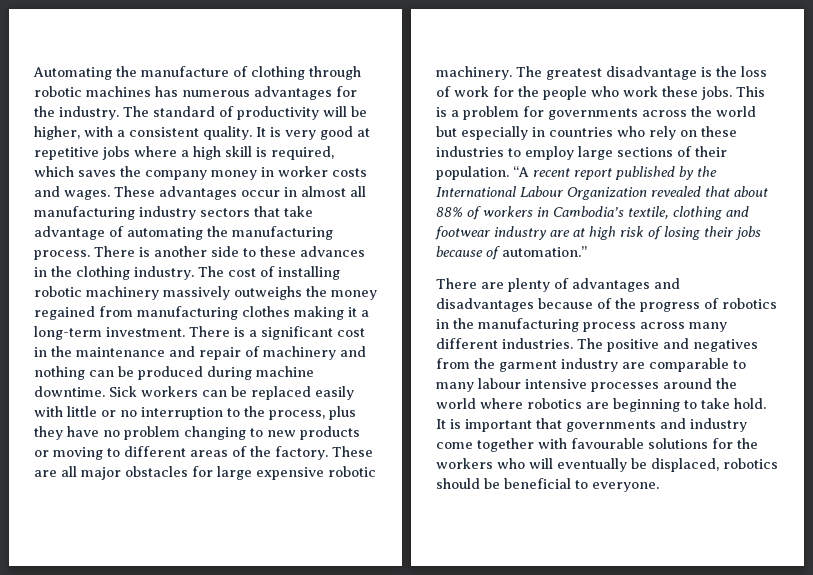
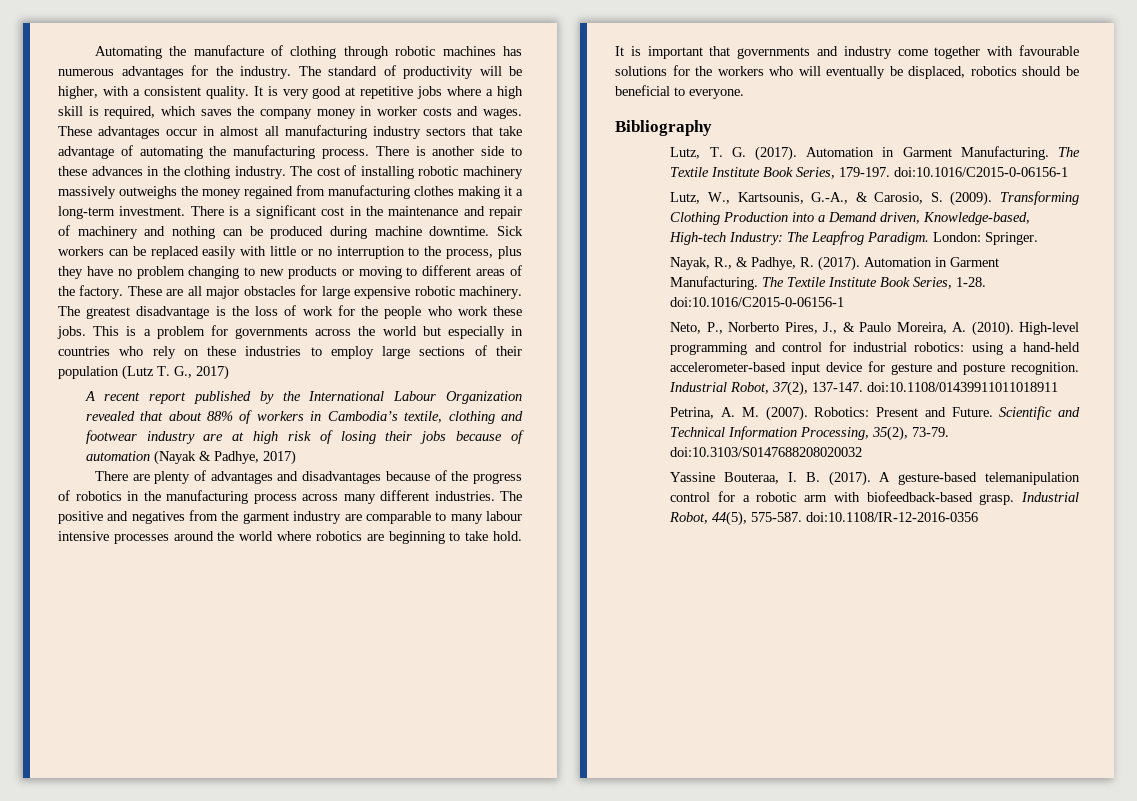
[436,166,529,180] population. “A -> [58,365,229,380] [84,391,95,401] population (Lutz T. G., 2017) // A
[502,246,587,257] automation.” -> [85,450,296,465] automation (Nayak & Padhye, 2017)
(659, 487) none -> [615,120,712,136] [670,146,1080,161] [670,167,1069,179] [670,191,1079,206] [670,212,1031,225] [669,231,1039,245] [670,256,1000,271] [670,276,987,290] [670,297,845,307] [670,321,1079,336] [670,341,1080,355] [670,361,1079,375] [669,381,1059,396] [670,406,1080,421] [670,426,950,441] [670,447,863,457] [670,471,1080,486] [670,491,1079,505] [669,511,979,526] // Bibliography // Lutz, T. G. (2017). Automation in Garment Manufacturing. The Textile Institute Book Series, 179-197. doi:10.1016/C2015-0-06156-1 // Lutz, W., Kartsounis, G.-A., & Carosio, S. (2009). Transforming Clothing Production into a Demand driven, Knowledge-based, High-tech Industry: The Leapfrog Paradigm. London: Springer. // Nayak, R., & Padhye, R. (2017). Automation in Garment Manufacturing. The Textile Institute Book Series, 1-28. doi:10.1016/C2015-0-06156-1 // Neto, P., Norberto Pires, J., & Paulo Moreira, A. (2010). High‐level programming and control for industrial robotics: using a hand‐held accelerometer‐based input device for gesture and posture recognition. Industrial Robot, 37(2), 137-147. doi:10.1108/01439911011018911 // Petrina, A. M. (2007). Robotics: Present and Future. Scientific and Technical Information Processing, 35(2), 73-79. doi:10.3103/S0147688208020032 // Yassine Bouteraa, I. B. (2017). A gesture-based telemanipulation control for a robotic arm with biofeedback-based grasp. Industrial Robot, 44(5), 575-587. doi:10.1108/IR-12-2016-0356

